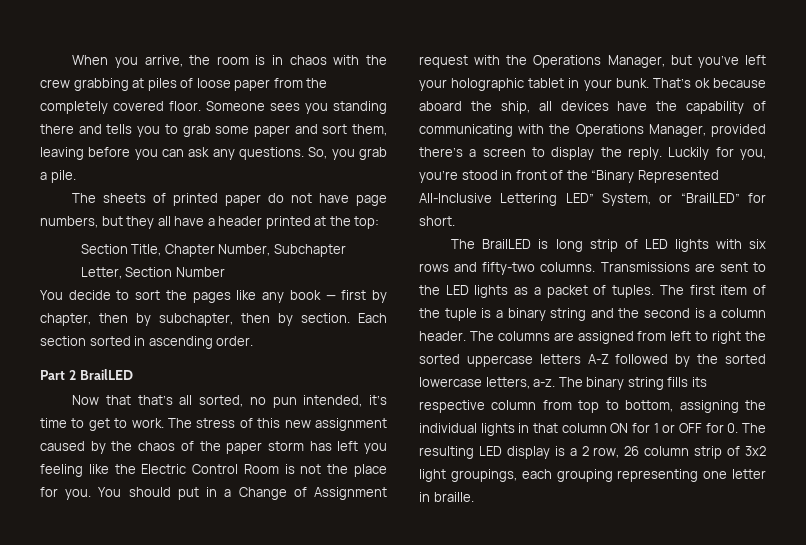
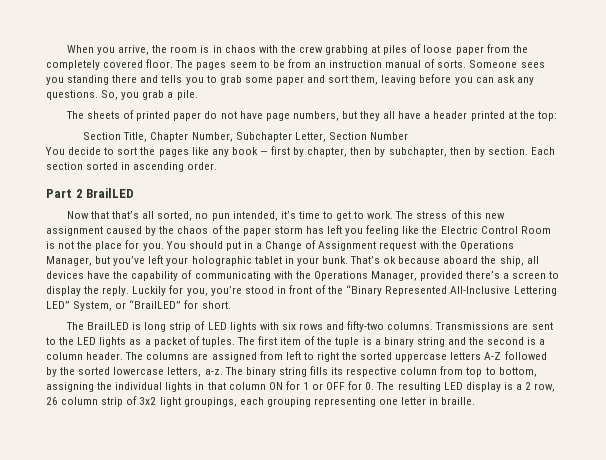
(201, 106) none -> [175,59,467,70] The pages seem to be from an instruction manual of sorts.

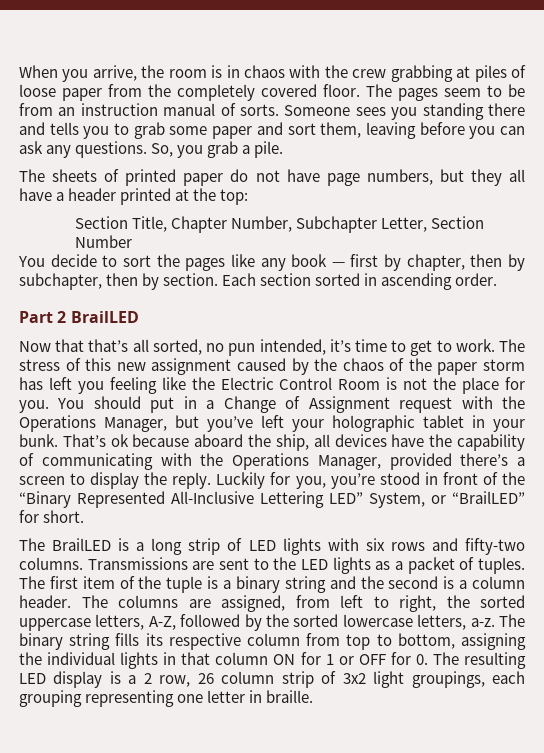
(142, 326) none -> [136,542,145,551] a
[211,352,257,362] assigned -> [221,595,285,612] assigned,
[316,352,339,362] right -> [399,595,436,612] right,
[450,352,502,360] letters A-Z -> [95,614,176,630] letters, A-Z,

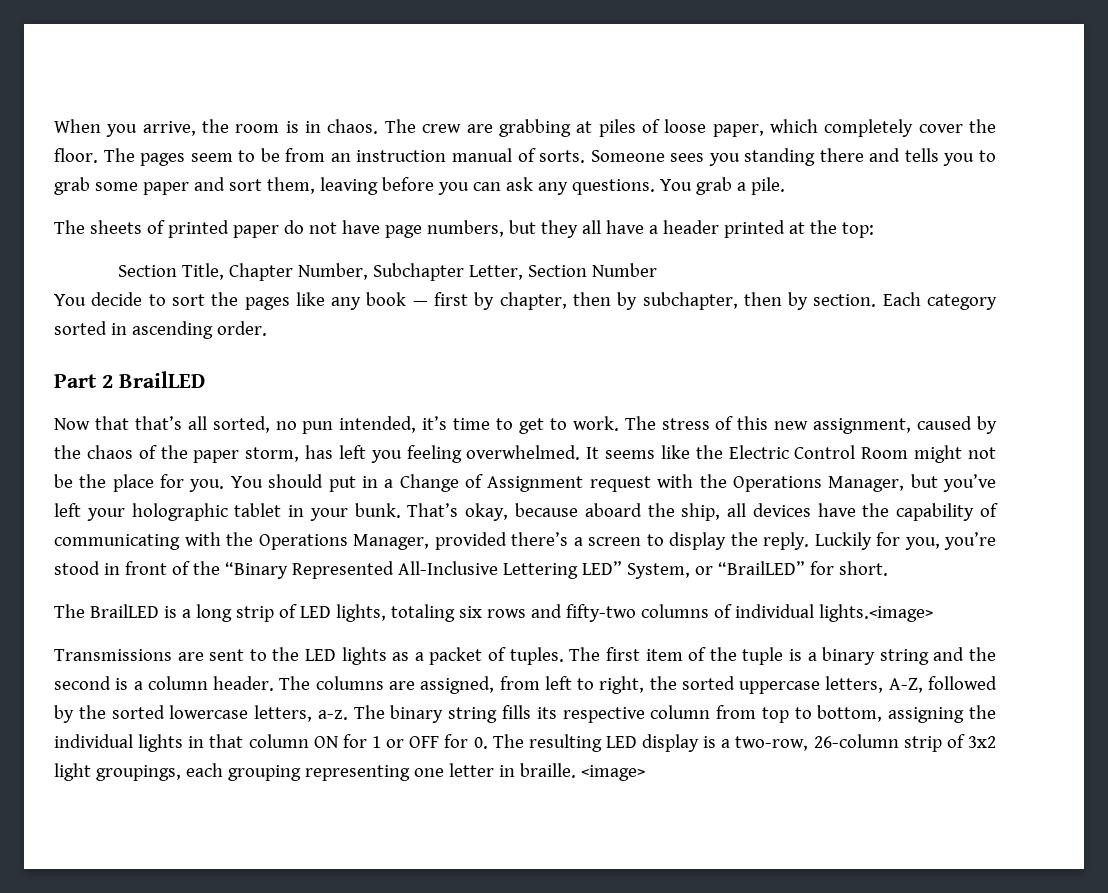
[243,65,387,78] chaos with the crew -> [327,119,493,134] chaos. The crew are
[62,84,317,101] paper from the completely covered -> [712,119,997,137] paper, which completely cover the
[151,143,204,158] So, you -> [659,179,692,191] You
[260,273,312,286] section -> [926,294,997,310] category
[151,358,232,375] assignment -> [813,418,912,434] assignment,
[482,359,525,371] storm -> [245,447,300,462] storm,
(157, 385) none -> [466,445,656,460] overwhelmed. It seems
[386,377,428,390] is not -> [914,445,997,463] [54,474,73,488] might not be
[110,434,129,447] ok -> [465,503,509,521] okay,
[282,538,359,555] lights with -> [335,604,455,622] lights, totaling
[19,557,83,570] columns. -> [640,604,933,622] columns of individual lights.<image> //
[143,671,275,687] 2 row, 26 column -> [735,734,899,751] two-row, 26-column
(314, 696) none -> [580,765,645,781] <image>

